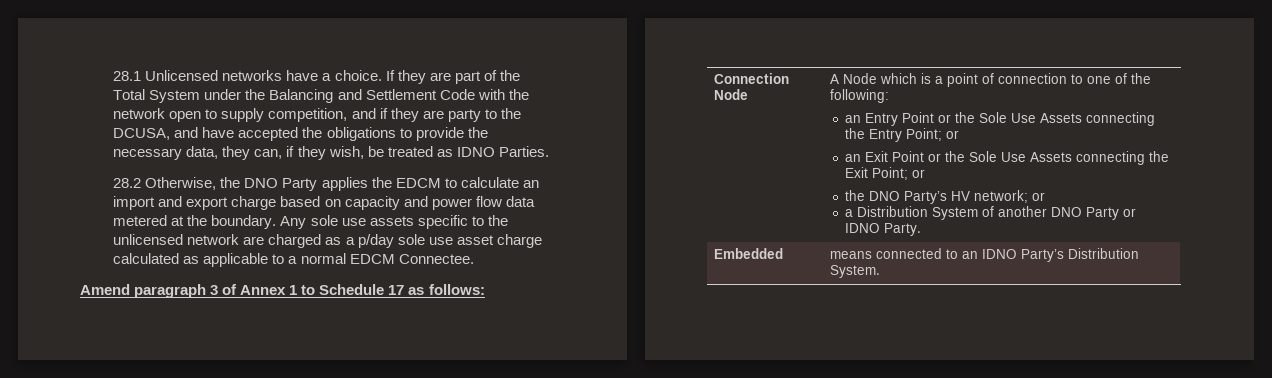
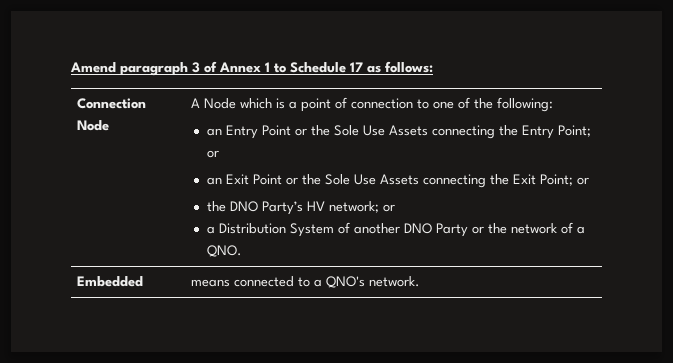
[113,70,520,84] [113,89,529,103] [113,108,521,122] [113,127,488,141] [113,146,549,160] [113,177,539,191] [113,196,535,210] [113,215,508,229] [113,234,542,248] [113,253,474,267] 28.1 Unlicensed networks have a choice. If they are part of the Total System under the Balancing and Settlement Code with the network open to supply competition, and if they are party to the DCUSA, and have accepted the obligations to provide the necessary data, they can, if they wish, be treated as IDNO Parties. // 28.2 Otherwise, the DNO Party applies the EDCM to calculate an import and export charge based on capacity and power flow data metered at the boundary. Any sole use assets specific to the unlicensed network are charged as a p/day sole use asset charge calculated as applicable to a normal EDCM Connectee. // -> (70, 67) none
[844,223,921,236] IDNO Party. -> [487,222,585,234] [206,245,242,257] the network of a QNO.
[961,248,1139,262] [829,265,880,278] an IDNO Party’s Distribution System. -> [313,276,420,288] a QNO's network.

